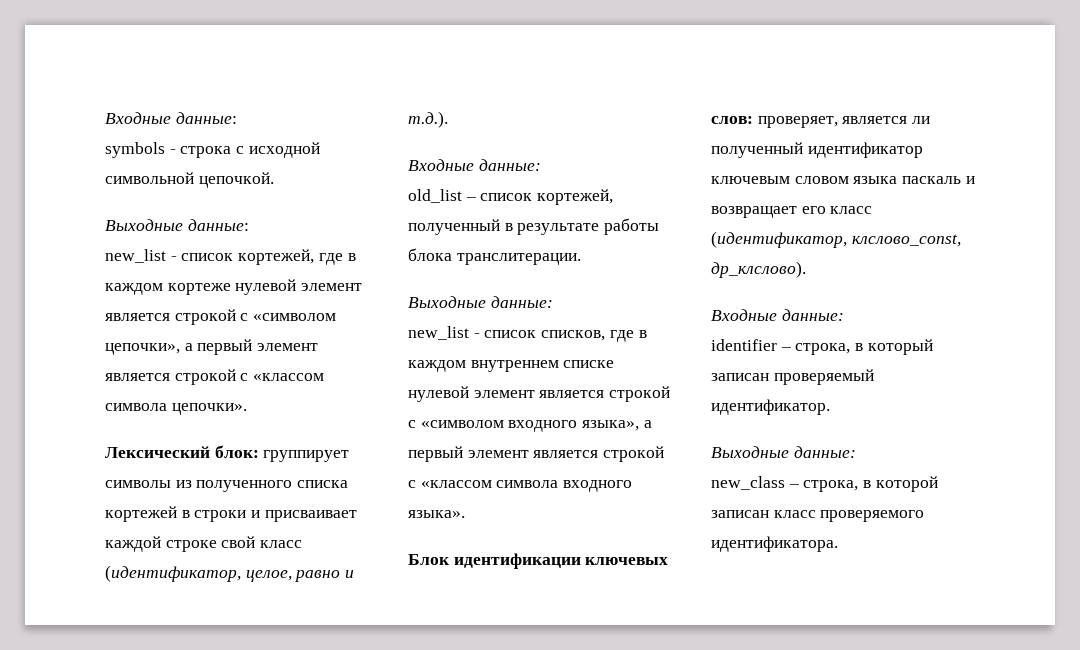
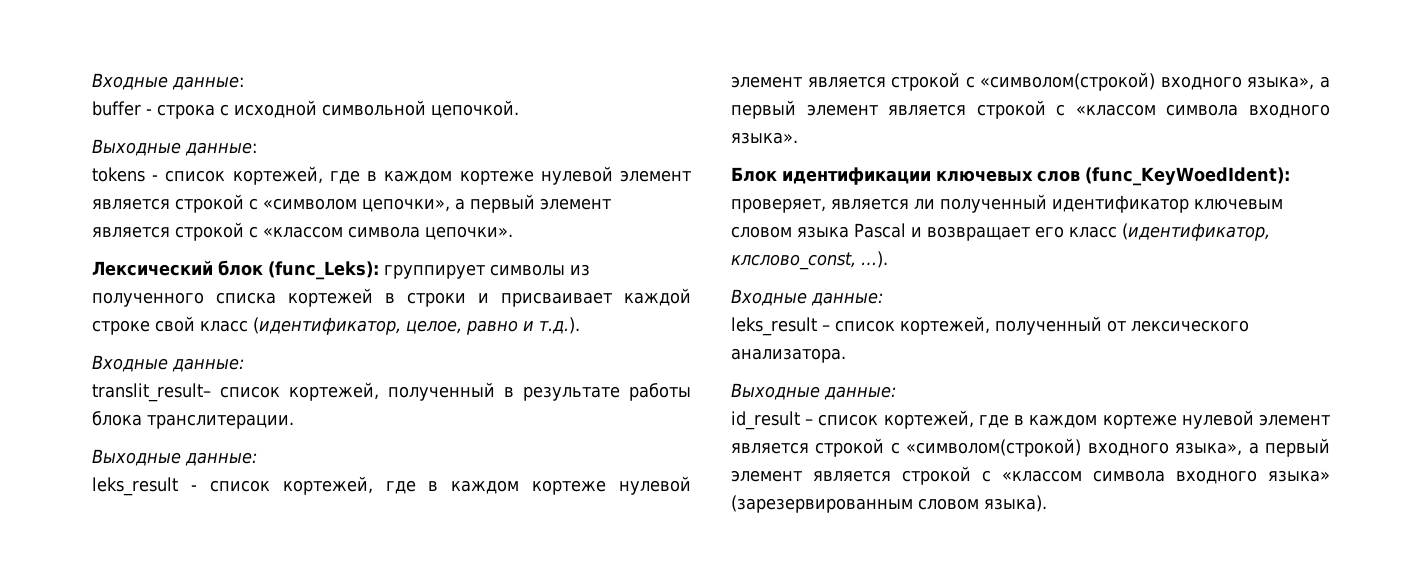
[105,112,237,124] [105,142,165,158] Входные данные: // symbols -> [92,73,244,90] [92,101,141,116] Входные данные: // buffer
[105,249,166,263] new_list -> [92,167,145,182] tokens
[214,445,259,458] блок: -> [218,260,379,280] блок (func_Leks):
[408,189,476,203] old_list – -> [92,383,211,402] translit_result–
[408,326,647,342] [408,360,615,372] [408,386,671,402] [408,420,504,428] new_list - список списков, где в каждом внутреннем списке нулевой элемент является строкой с «символом -> [92,476,691,496] [731,72,1156,91] leks_result - список кортежей, где в каждом кортеже нулевой элемент является строкой с «символом(строкой)
[711,116,753,124] слов: -> [1037,167,1290,186] слов (func_KeyWoedIdent):
[902,176,962,184] паскаль -> [854,223,906,238] Pascal
[711,261,806,278] [711,309,844,321] [711,339,933,355] [711,369,874,385] [711,399,830,415] [711,446,856,458] [711,476,938,492] [711,510,925,522] [711,536,838,552] др_клслово). // Входные данные: // identifier – строка, в который записан проверяемый идентификатор. // Выходные данные: // new_class – строка, в которой записан класс проверяемого идентификатора. -> [861,251,888,268] [731,289,883,306] [731,316,1249,336] [731,348,846,363] [731,383,896,400] [731,410,1330,430] [731,438,1330,457] [731,466,1330,485] [731,495,1047,513] …). // Входные данные: // leks_result – список кортежей, полученный от лексического анализатора. // Выходные данные: // id_result – список кортежей, где в каждом кортеже нулевой элемент является строкой с «символом(строкой) входного языка», а первый элемент является строкой с «классом символа входного языка» (зарезервированным словом языка).

